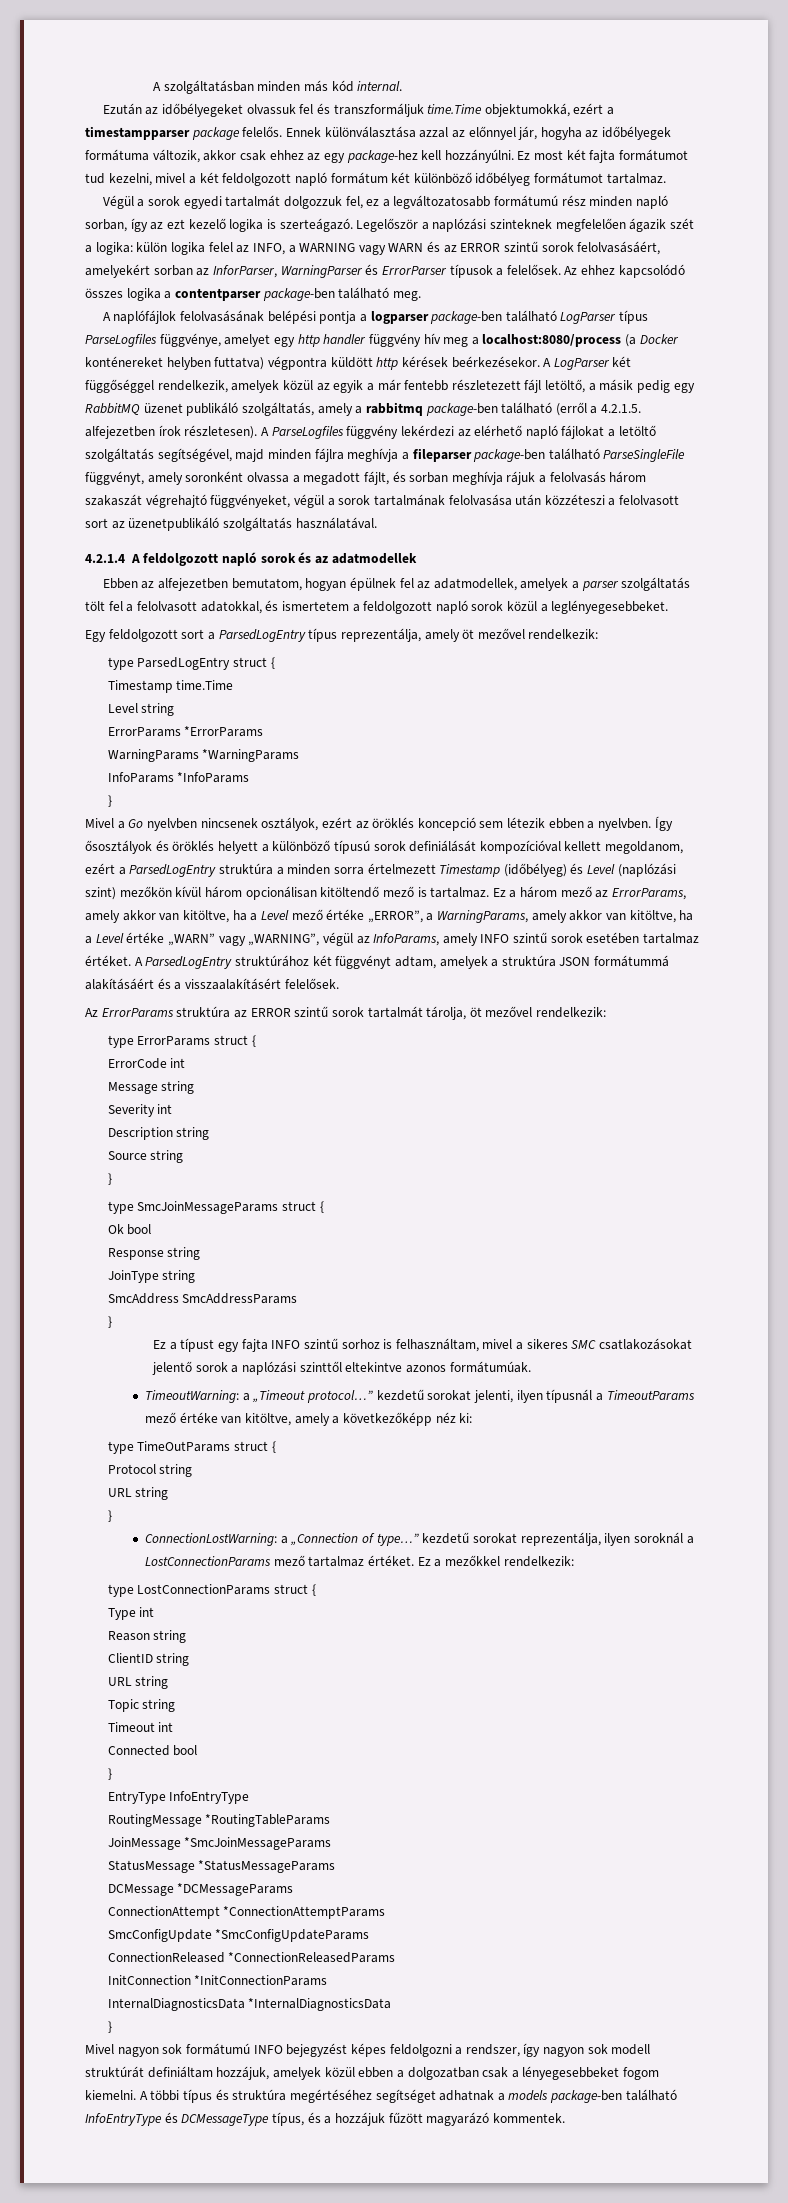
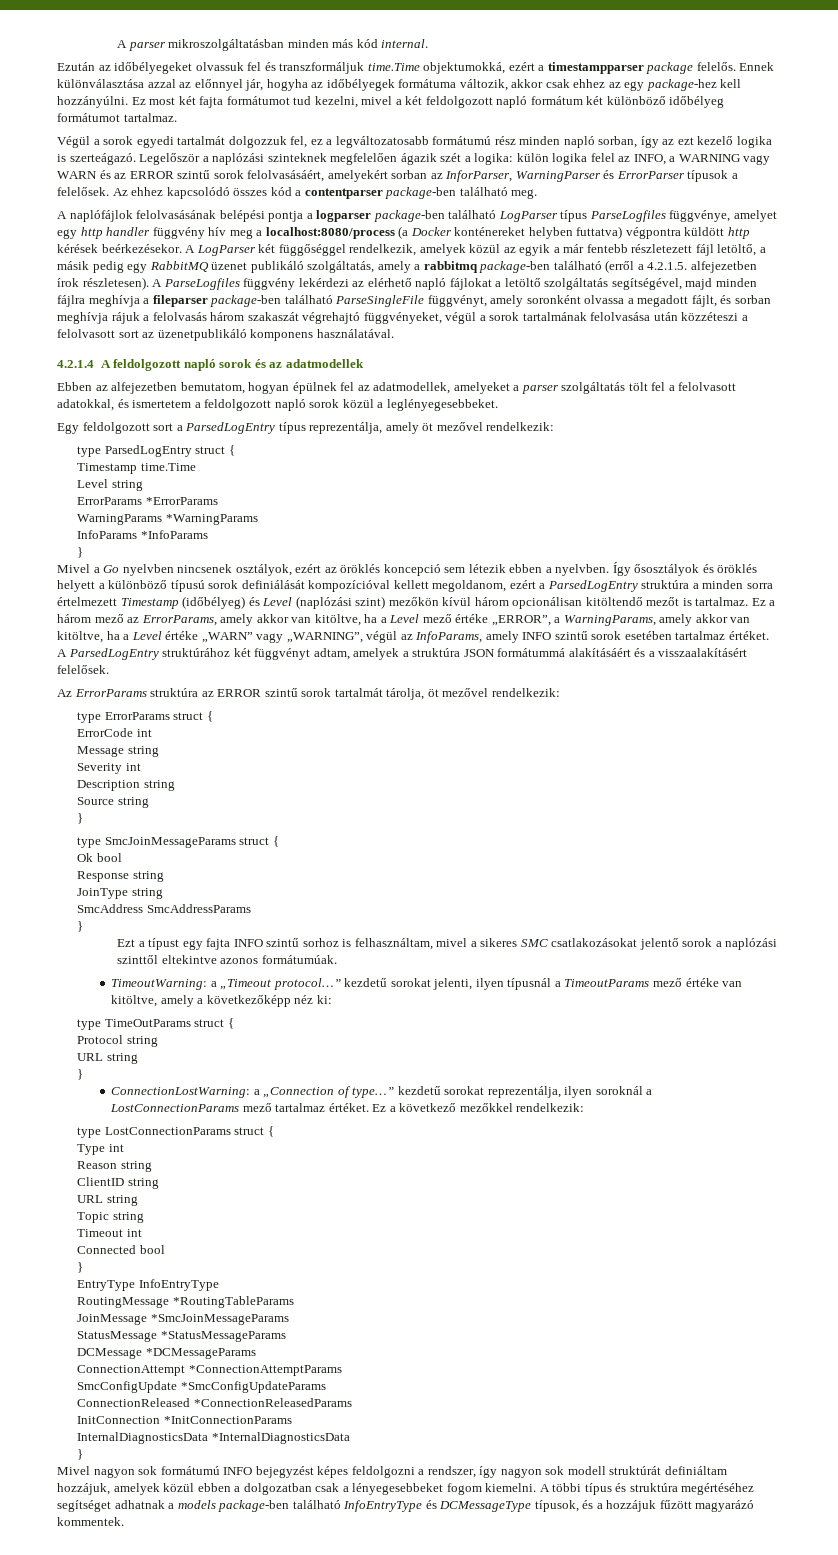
[153,80,254,94] A szolgáltatásban -> [117,39,285,51] A parser mikroszolgáltatásban
[126,288,161,301] logika -> [270,187,292,196] kód
[222,517,292,531] szolgáltatás -> [250,329,314,341] komponens
[520,578,569,591] amelyek -> [453,382,510,394] amelyeket
[382,886,414,897] mező -> [646,597,680,606] mezőt
[153,1340,167,1349] Ez -> [117,939,136,947] Ezt
(442, 1563) none -> [399,1103,457,1112] következő
[271,2112,304,2126] típus, -> [534,1500,579,1512] típusok,

